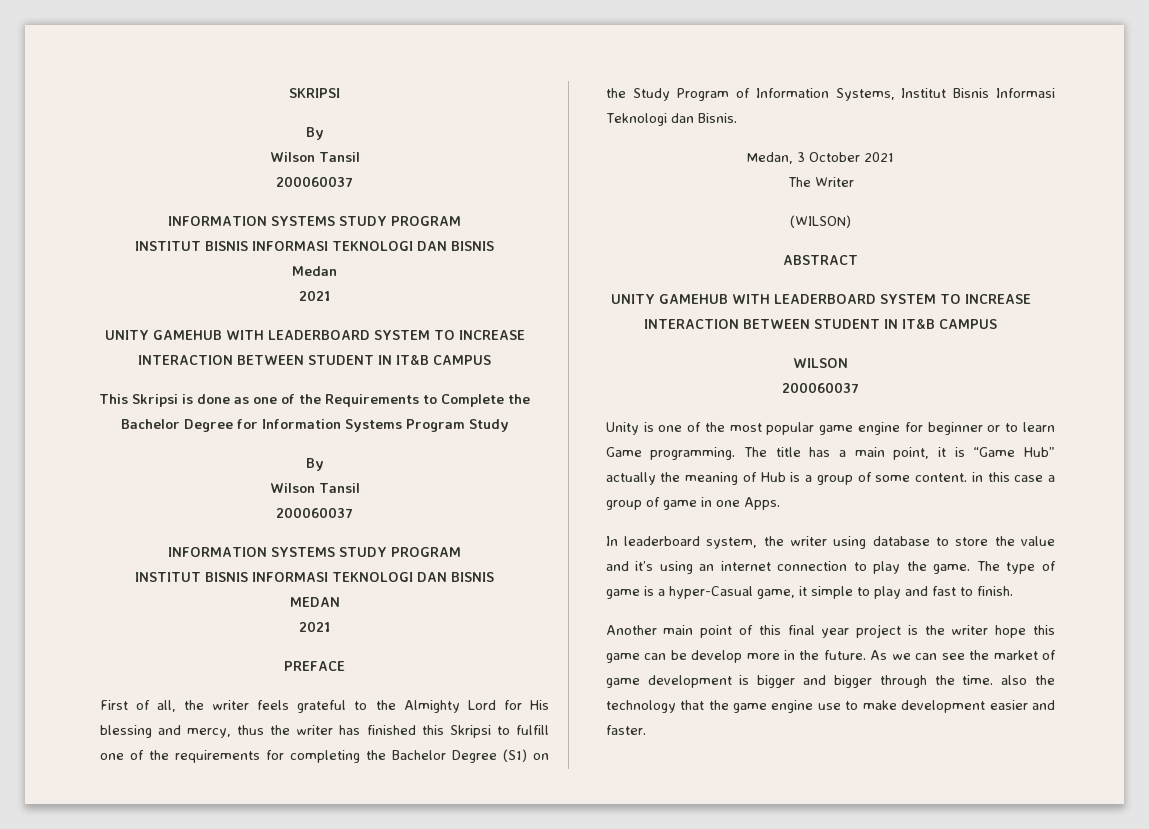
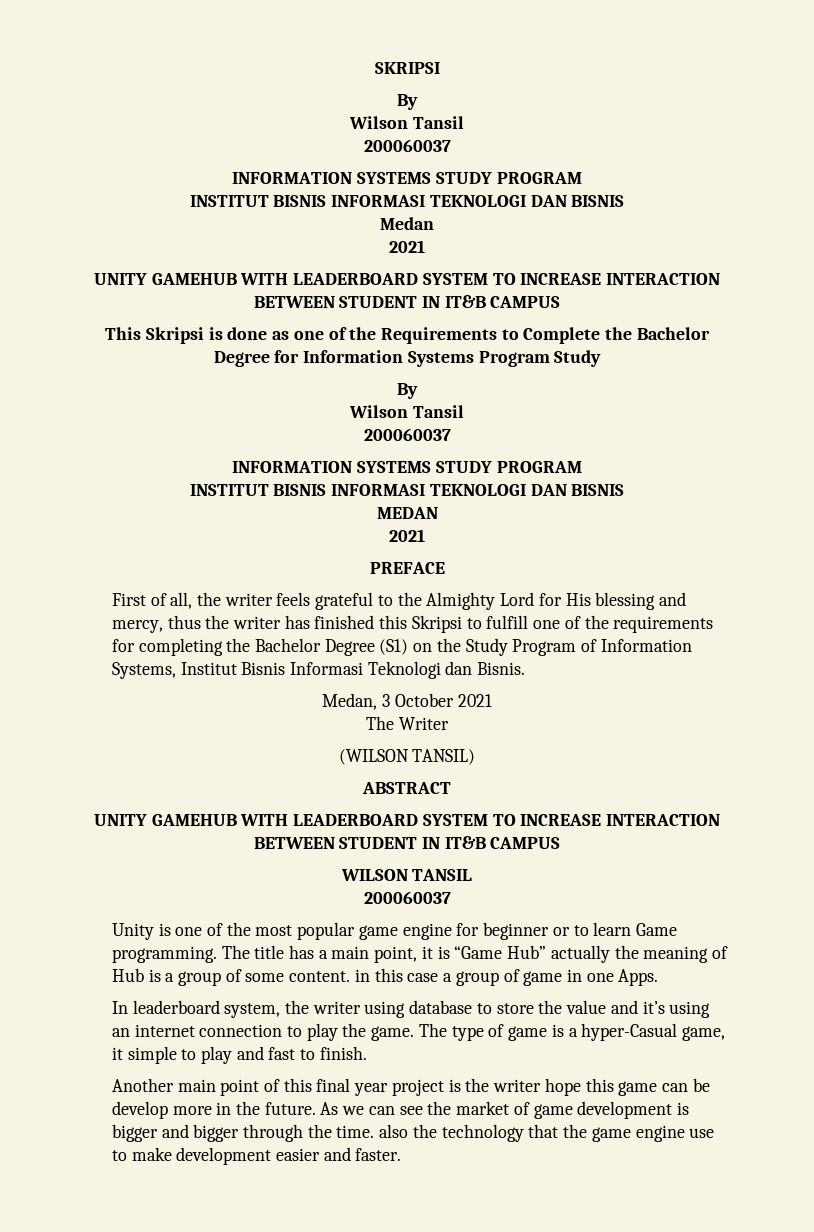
[790,215,851,228] (WILSON) -> [338,749,476,765] (WILSON TANSIL)
(848, 363) none -> [412,869,473,881] TANSIL

